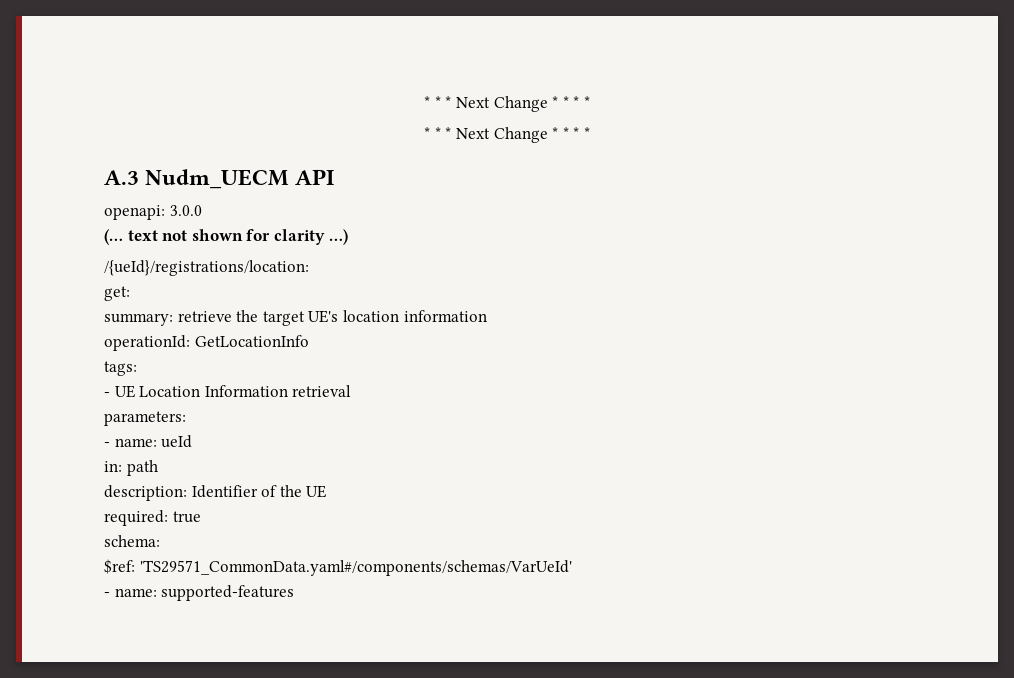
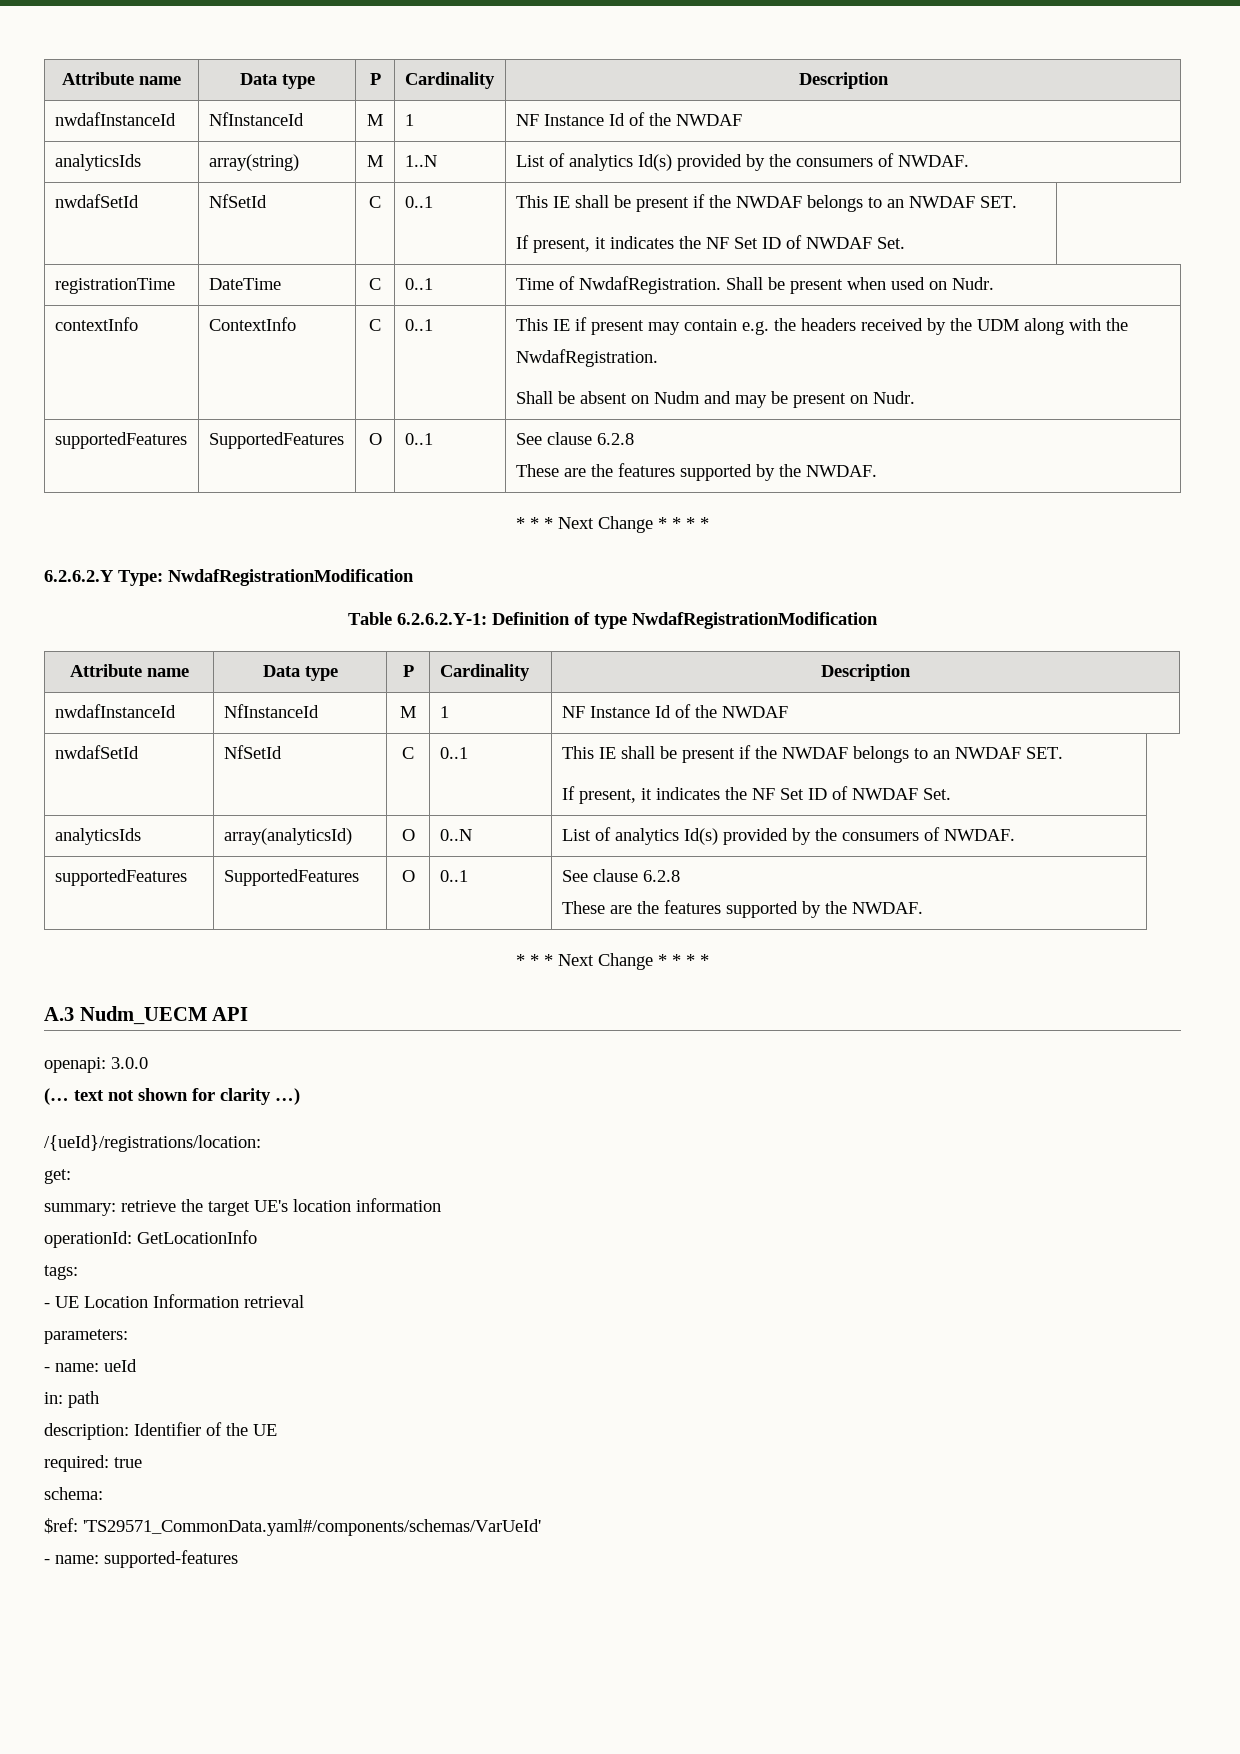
[424,96,590,112] * * * Next Change * * * * -> [62,72,181,85] [239,73,315,89] [369,73,381,85] [404,72,495,89] [798,72,889,89] [54,112,176,126] [208,112,304,126] [367,114,383,126] [404,114,414,126] [515,112,742,126] [54,154,141,171] [208,154,299,171] [367,155,383,167] [404,155,437,167] [515,153,969,171] [54,194,139,208] [208,194,267,208] [369,196,381,208] [404,196,433,208] [515,194,1017,212] [515,235,905,253] [54,278,175,294] [208,278,281,290] [369,278,381,290] [404,278,433,290] [515,276,994,294] [54,317,138,331] [208,317,296,331] [369,319,381,331] [404,319,433,331] [515,317,1128,335] [515,349,658,367] [515,391,915,408] [54,432,187,449] [208,432,344,449] [368,433,382,445] [404,433,433,445] [515,432,634,445] [515,463,877,481] [516,516,709,533] [44,569,414,586] [348,612,878,629] [69,664,189,677] [262,665,338,681] [402,665,414,677] [439,664,530,681] [821,664,911,681] [54,704,176,718] [223,704,319,718] [400,706,416,718] [439,706,449,718] [561,704,788,718] [54,745,139,759] [223,745,282,759] [402,747,414,759] [439,747,468,759] [561,745,1063,763] [561,786,951,804] [54,828,141,845] [223,828,352,845] [401,829,415,841] [439,829,472,841] [561,827,1015,845] [54,869,187,886] [223,869,359,886] [401,870,415,882] [439,870,468,882] [561,869,680,882] [561,900,923,918] Attribute name | Data type | P | Cardinality | Description // nwdafInstanceId | NfInstanceId | M | 1 | NF Instance Id of the NWDAF // analyticsIds | array(string) | M | 1..N | List of analytics Id(s) provided by the consumers of NWDAF. // nwdafSetId | NfSetId | C | 0..1 | This IE shall be present if the NWDAF belongs to an NWDAF SET. // If present, it indicates the NF Set ID of NWDAF Set. // registrationTime | DateTime | C | 0..1 | Time of NwdafRegistration. Shall be present when used on Nudr. // contextInfo | ContextInfo | C | 0..1 | This IE if present may contain e.g. the headers received by the UDM along with the NwdafRegistration. // Shall be absent on Nudm and may be present on Nudr. // supportedFeatures | SupportedFeatures | O | 0..1 | See clause 6.2.8 // These are the features supported by the NWDAF. // * * * Next Change * * * * // 6.2.6.2.Y Type: NwdafRegistrationModification // Table 6.2.6.2.Y-1: Definition of type NwdafRegistrationModification // Attribute name | Data type | P | Cardinality | Description // nwdafInstanceId | NfInstanceId | M | 1 | NF Instance Id of the NWDAF // nwdafSetId | NfSetId | C | 0..1 | This IE shall be present if the NWDAF belongs to an NWDAF SET. // If present, it indicates the NF Set ID of NWDAF Set. // analyticsIds | array(analyticsId) | O | 0..N | List of analytics Id(s) provided by the consumers of NWDAF. // supportedFeatures | SupportedFeatures | O | 0..1 | See clause 6.2.8 // These are the features supported by the NWDAF.

